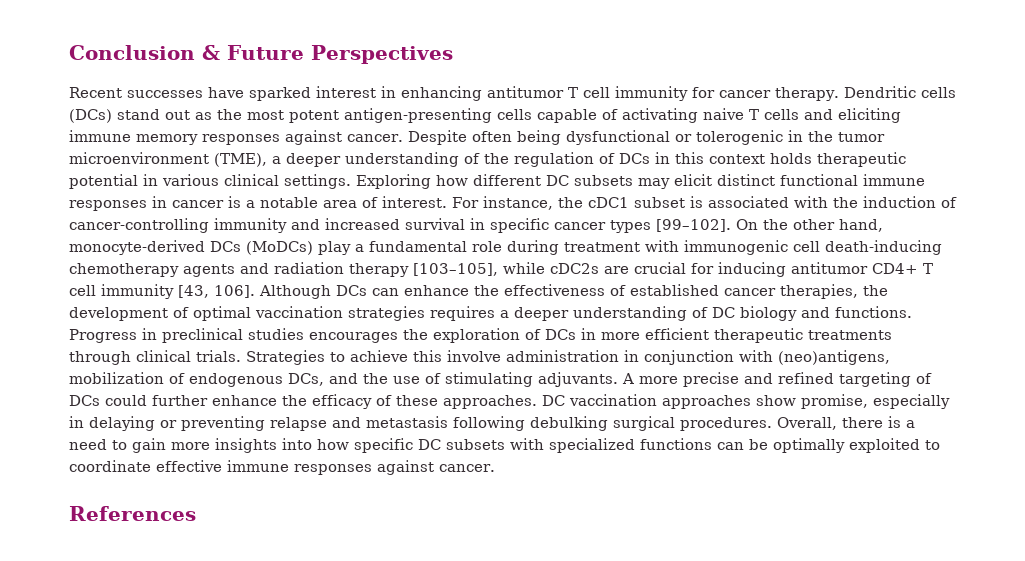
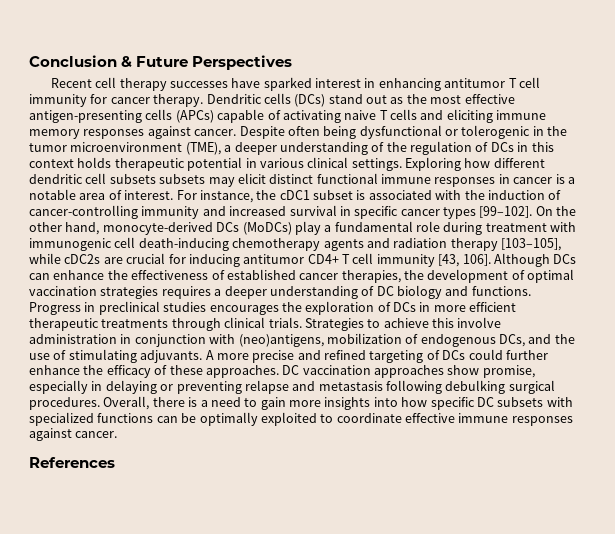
(122, 92) none -> [95,77,167,91] cell therapy
[289,110,339,123] potent -> [464,94,515,104] effective
(532, 114) none -> [175,110,214,123] (APCs)
[546,175,569,186] DC -> [29,173,156,184] dendritic cell subsets

